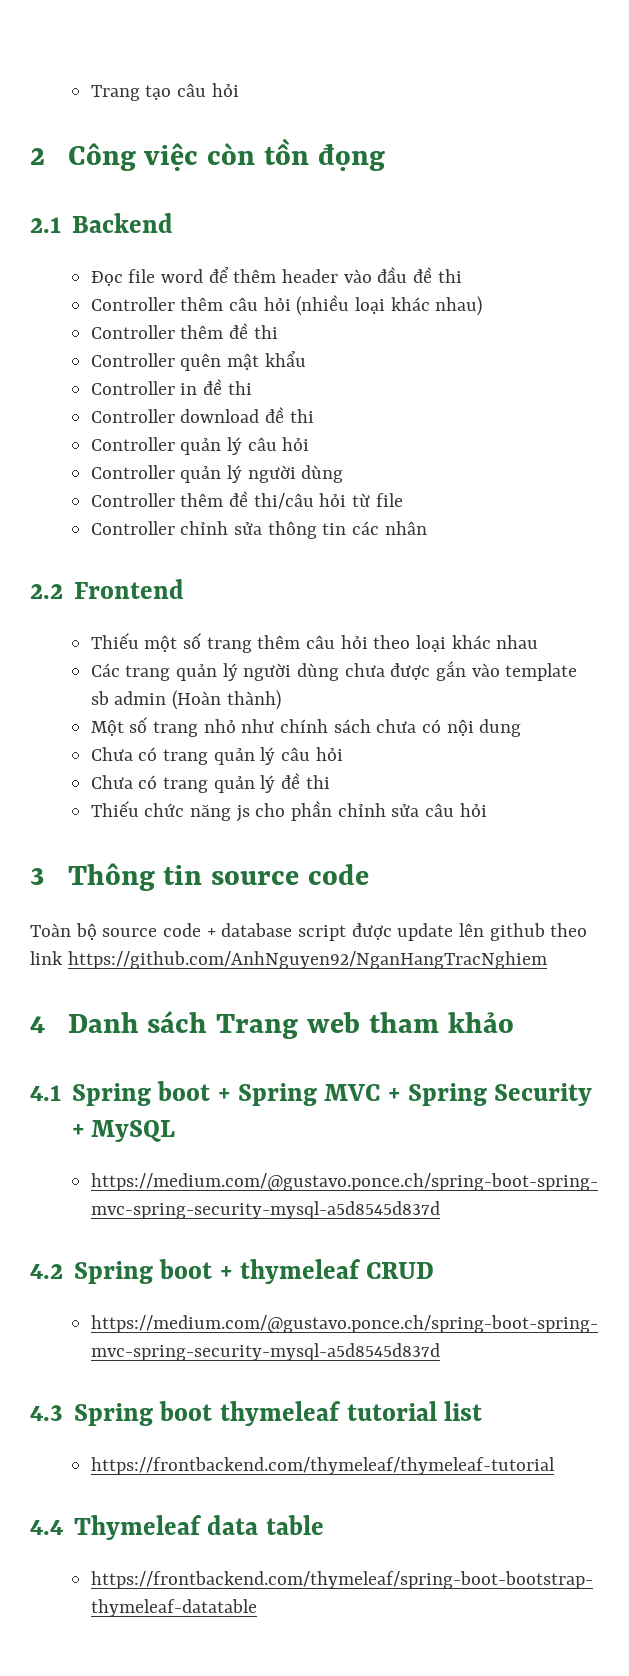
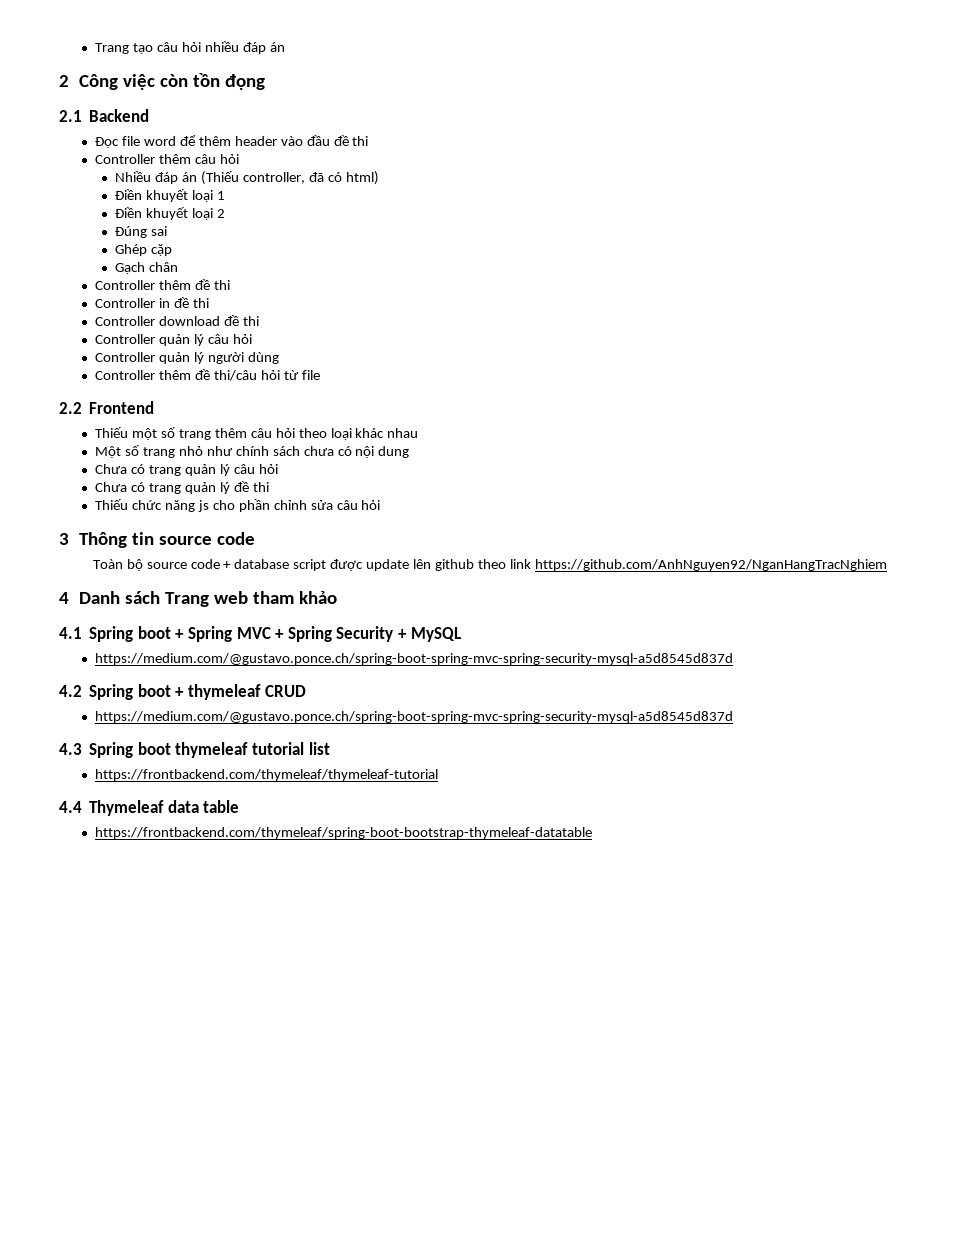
(239, 90) none -> [204,41,285,54] nhiều đáp án
[296,295,483,316] (nhiều loại khác nhau) -> [115,171,379,185] [115,189,226,202] [115,207,226,220] [115,226,168,238] [115,244,173,256] [115,262,179,274] // Nhiều đáp án (Thiếu controller, đã có html) // Điền khuyết loại 1 // Điền khuyết loại 2 // Đúng sai // Ghép cặp // Gạch chân
[90,351,306,371] // Controller quên mật khẩu -> (230, 285) none
[90,521,427,539] // Controller chỉnh sửa thông tin các nhân -> (320, 375) none
[90,661,578,681] [90,690,281,710] // Các trang quản lý người dùng chưa được gắn vào template sb admin (Hoàn thành) -> (419, 433) none

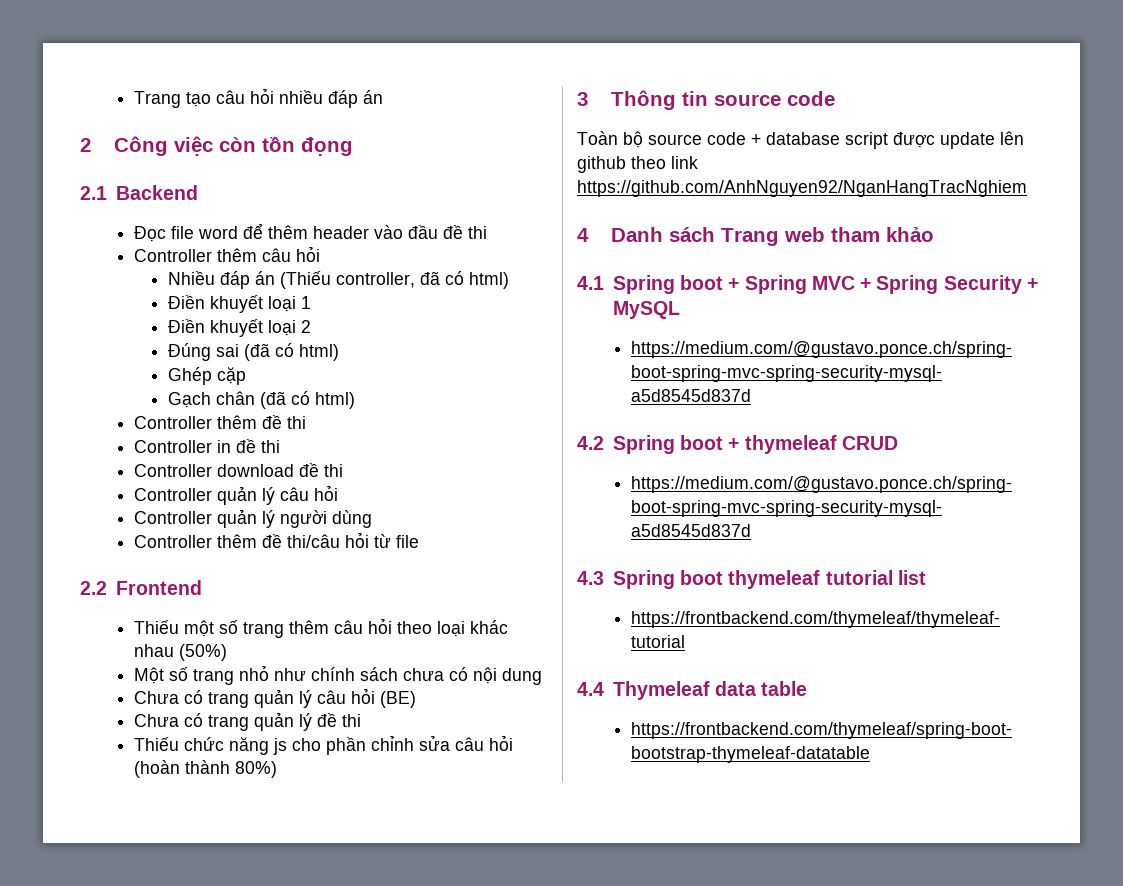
(168, 231) none -> [243,343,339,361] (đã có html)
(179, 267) none -> [259,391,355,409] (đã có html)
(419, 433) none -> [178,644,227,661] (50%)
(278, 469) none -> [379,691,416,708] (BE)
(381, 505) none -> [133,760,277,778] (hoàn thành 80%)

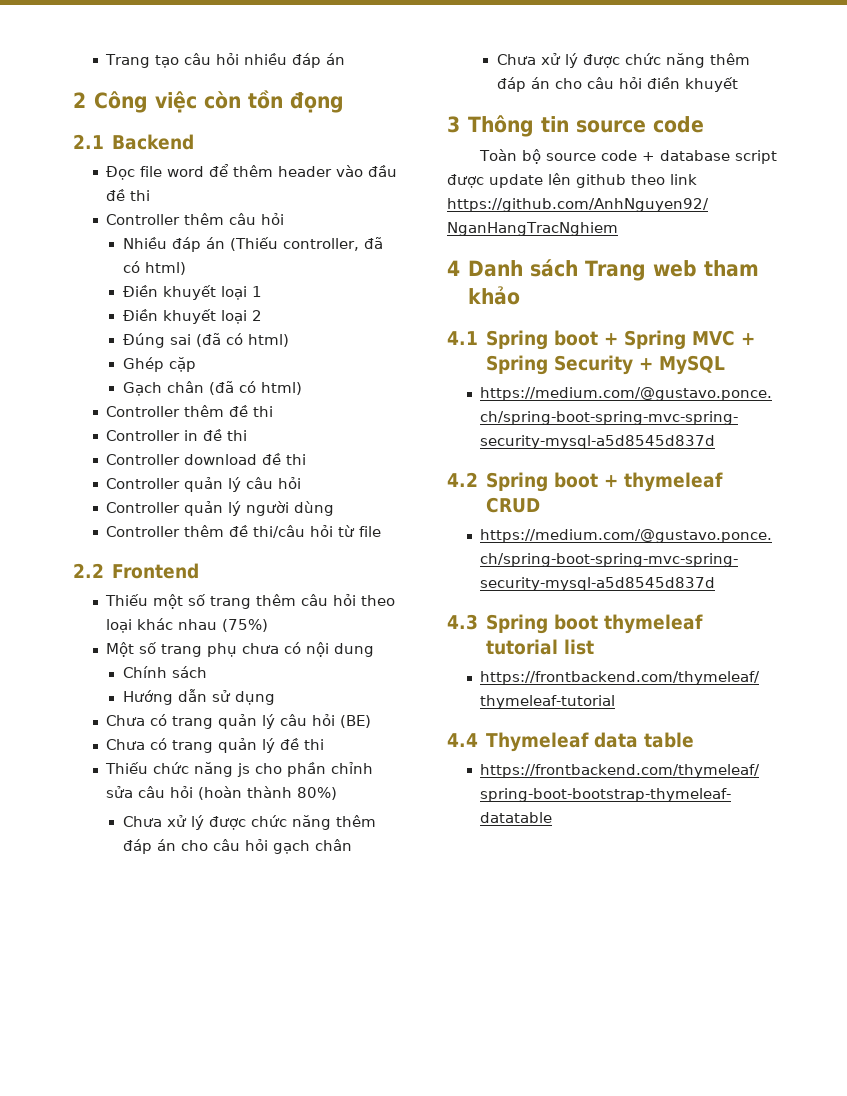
[178,644,227,661] (50%) -> [222,619,269,632] (75%)
[238,665,398,681] nhỏ như chính sách -> [207,643,238,657] phụ
(542, 676) none -> [122,666,207,678] [122,689,275,705] // Chính sách // Hướng dẫn sử dụng
(277, 769) none -> [122,815,376,830] [122,839,352,854] [496,53,750,68] [496,77,738,92] // Chưa xử lý được chức năng thêm đáp án cho câu hỏi gạch chân // Chưa xử lý được chức năng thêm đáp án cho câu hỏi điền khuyết

